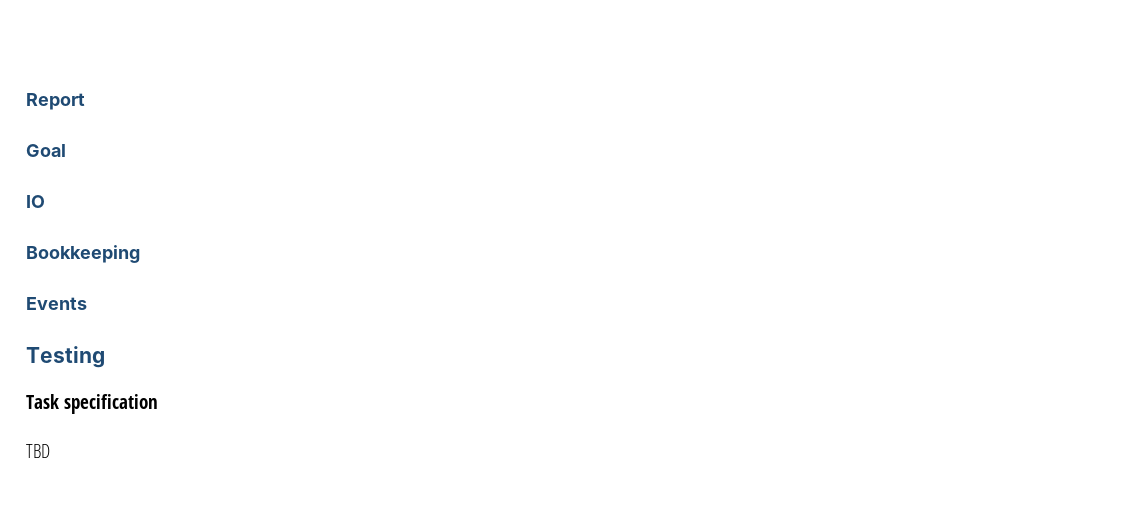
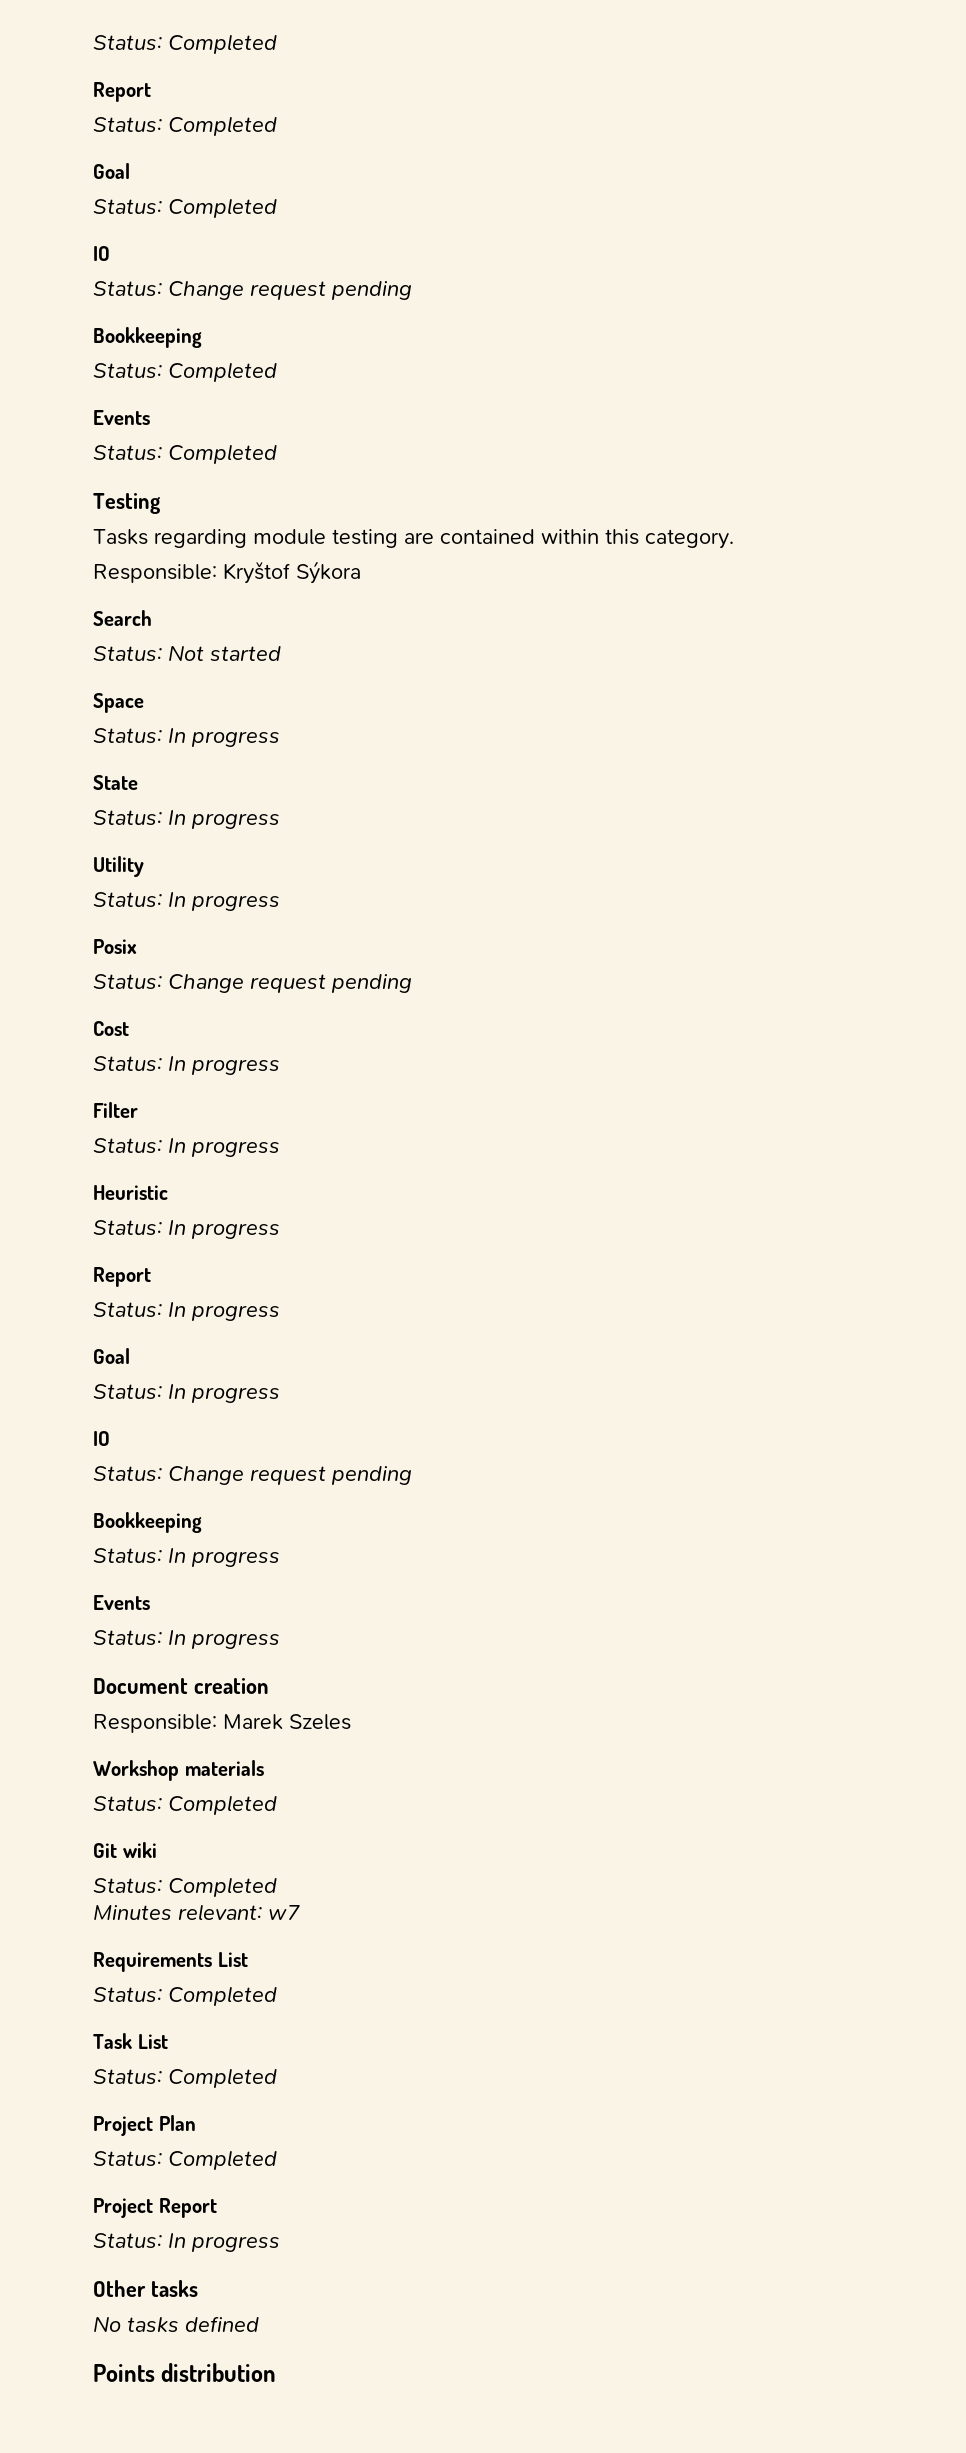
[26,93,85,110] [26,144,66,157] [26,195,45,208] [26,245,140,263] [26,297,87,310] Report // Goal // IO // Bookkeeping // Events -> [93,34,277,54] [93,82,151,102] [93,116,277,136] [93,163,130,179] [93,198,277,218] [93,246,110,261] [93,281,412,300] [93,327,202,348] [93,362,277,382] [93,410,150,425] [93,444,277,464] Status: Completed // Report // Status: Completed // Goal // Status: Completed // IO // Status: Change request pending // Bookkeeping // Status: Completed // Events // Status: Completed
[26,394,158,414] [26,444,50,458] Task specification // TBD -> [93,529,734,549] [93,561,361,584] [93,610,152,626] [93,645,281,662] [93,693,144,713] [93,728,280,747] [93,775,138,790] [93,810,280,829] [93,856,144,877] [93,892,280,911] [93,939,137,954] [93,974,412,993] [93,1021,129,1036] [93,1056,280,1075] [93,1102,138,1118] [93,1138,280,1157] [93,1185,168,1200] [93,1220,280,1239] [93,1267,151,1287] [93,1302,280,1321] [93,1348,130,1364] [93,1384,280,1403] [93,1431,110,1446] [93,1466,412,1485] [93,1512,202,1533] [93,1548,280,1567] [93,1595,150,1610] [93,1630,280,1649] [93,1678,269,1694] [93,1714,351,1733] [93,1760,264,1781] [93,1795,277,1815] [93,1842,157,1858] [93,1877,277,1897] [93,1904,300,1921] [93,1952,248,1972] [93,1986,277,2006] [93,2033,168,2049] [93,2068,277,2088] [93,2115,196,2136] [93,2150,277,2170] [93,2198,217,2218] [93,2233,280,2252] [93,2280,198,2297] [93,2316,259,2333] [93,2363,277,2382] Tasks regarding module testing are contained within this category. // Responsible: Kryštof Sýkora // Search // Status: Not started // Space // Status: In progress // State // Status: In progress // Utility // Status: In progress // Posix // Status: Change request pending // Cost // Status: In progress // Filter // Status: In progress // Heuristic // Status: In progress // Report // Status: In progress // Goal // Status: In progress // IO // Status: Change request pending // Bookkeeping // Status: In progress // Events // Status: In progress // Document creation // Responsible: Marek Szeles // Workshop materials // Status: Completed // Git wiki // Status: Completed // Minutes relevant: w7 // Requirements List // Status: Completed // Task List // Status: Completed // Project Plan // Status: Completed // Project Report // Status: In progress // Other tasks // No tasks defined // Points distribution

